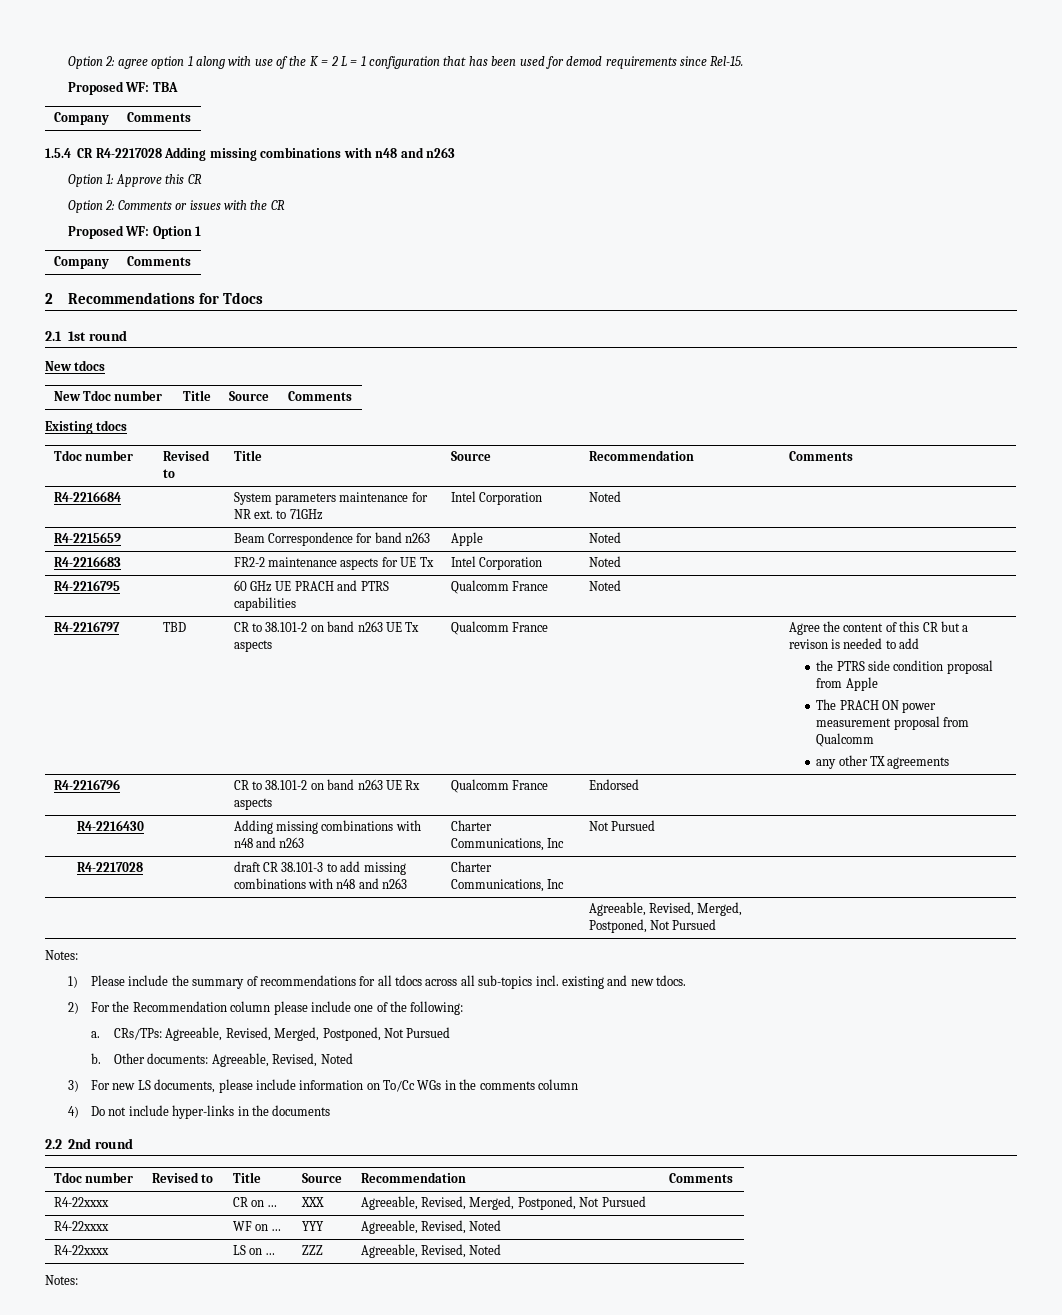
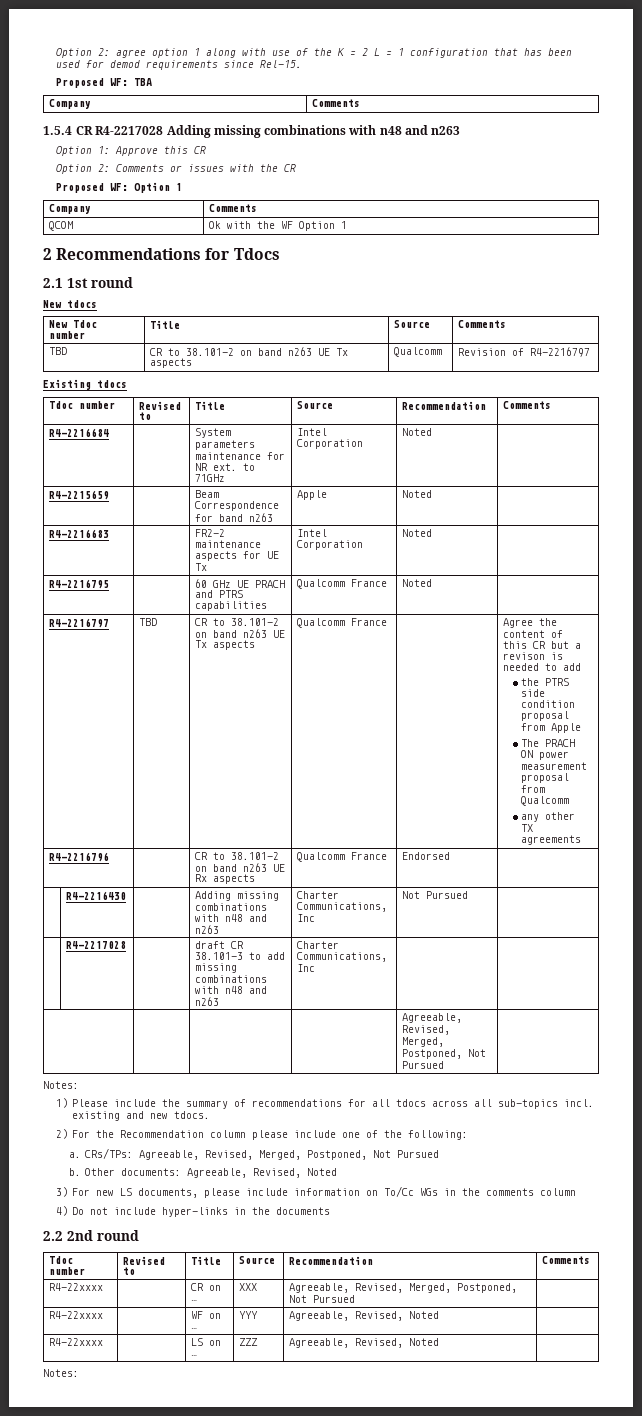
(191, 261) none -> [49,221,74,231] [209,221,348,231] // QCOM | Ok with the WF Option 1
(352, 396) none -> [49,347,68,355] [150,347,349,356] [150,358,193,368] [394,347,443,357] [458,347,591,357] // TBD | CR to 38.101-2 on band n263 UE Tx aspects | Qualcomm | Revision of R4-2216797

